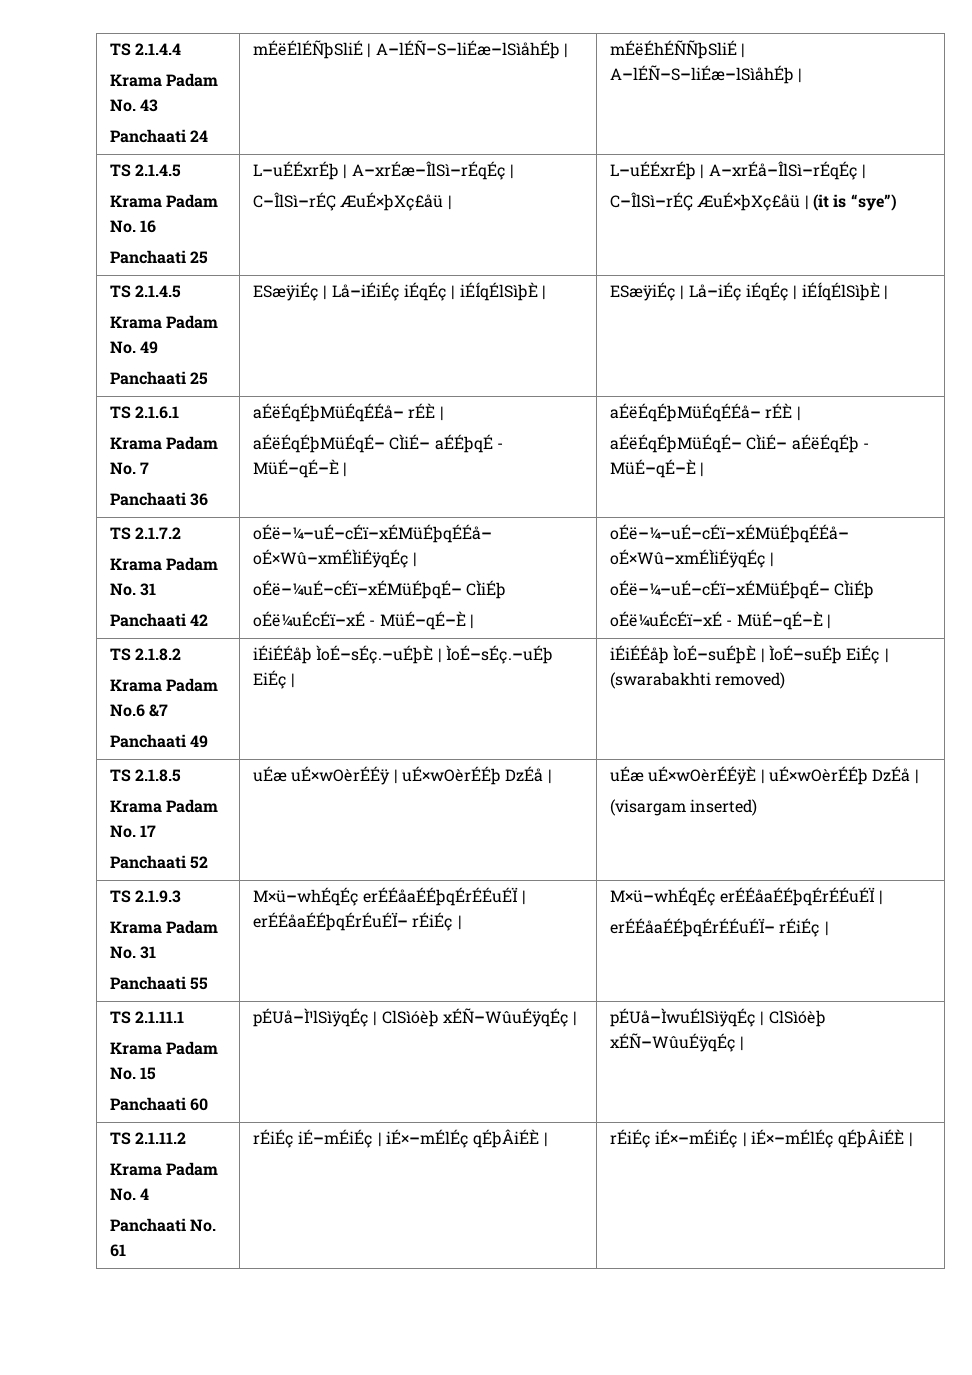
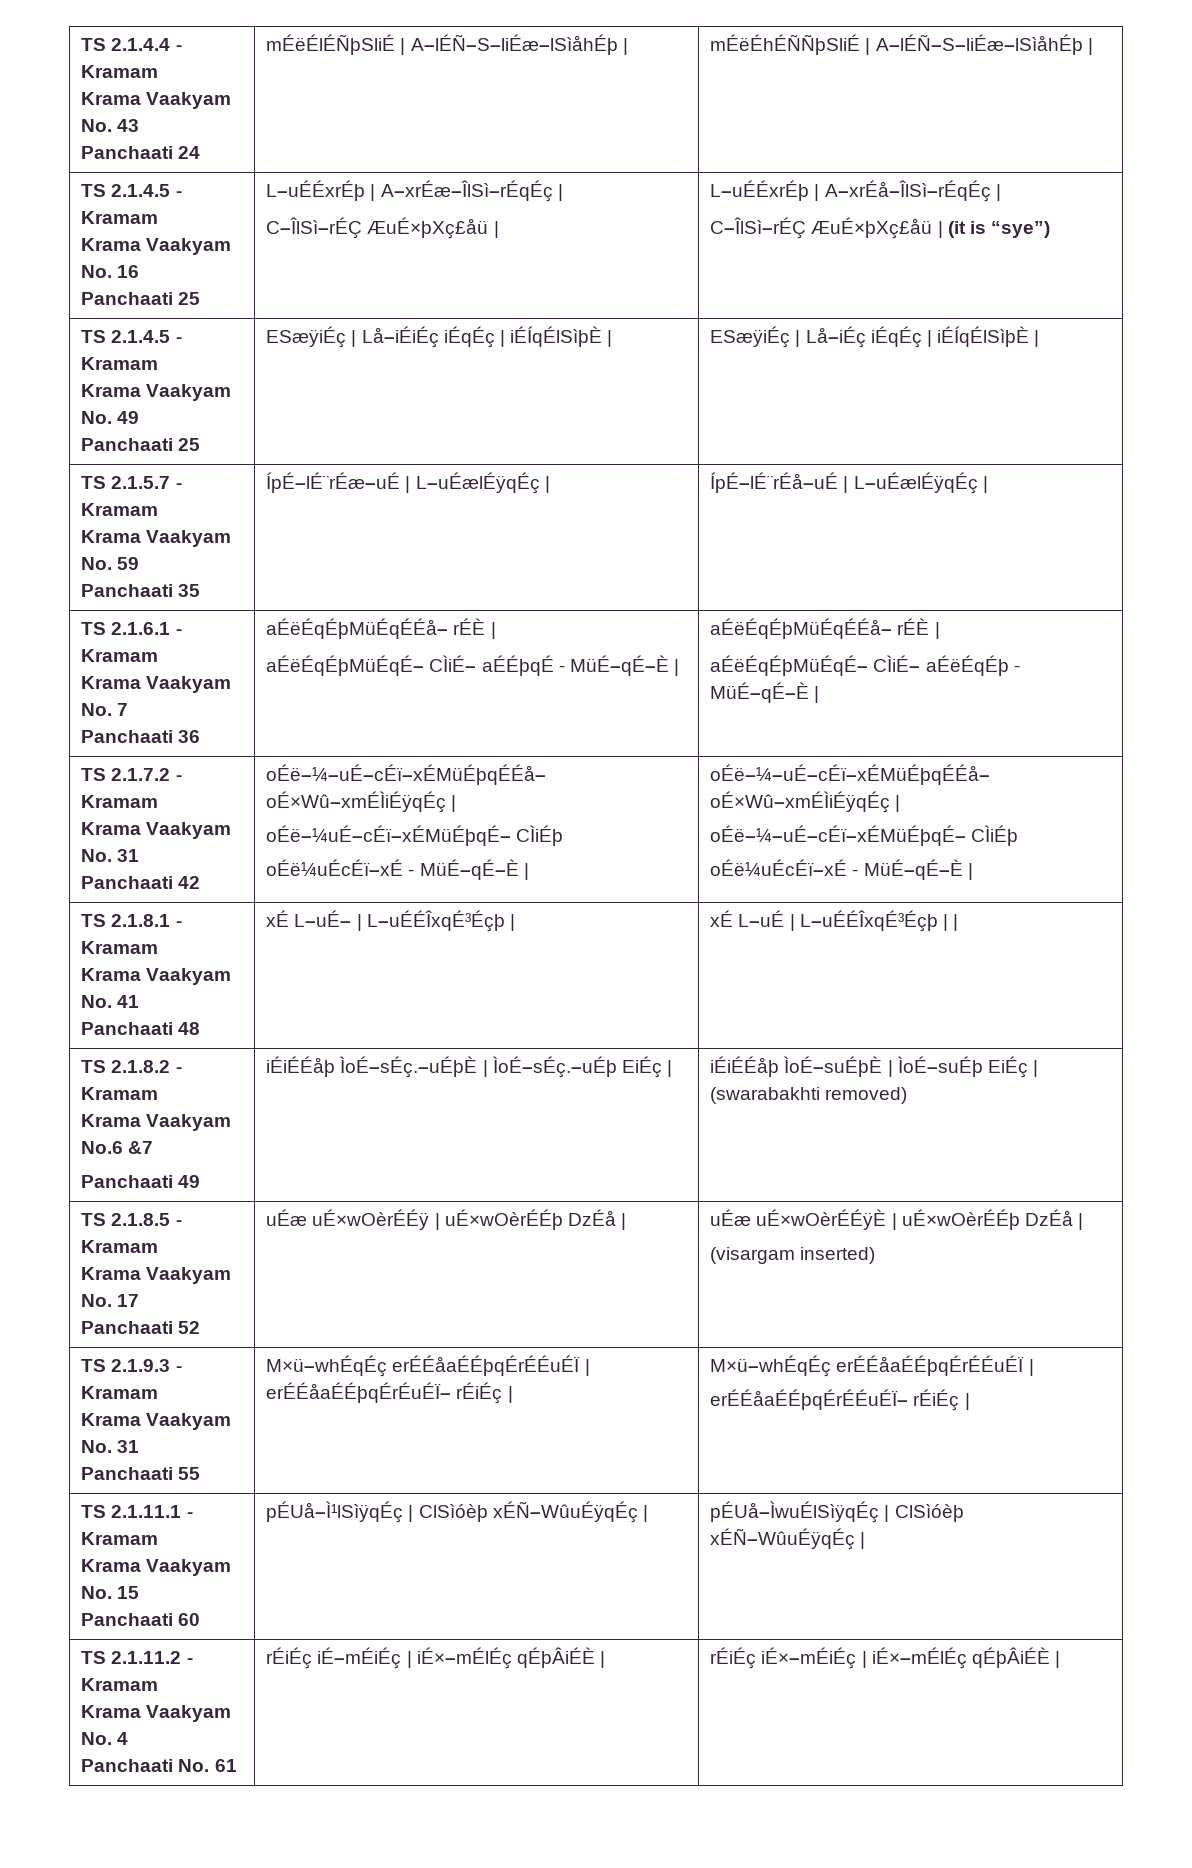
[109,73,219,87] // Krama Padam -> [175,45,182,51] [81,65,159,78] [81,92,232,109] - Kramam // Krama Vaakyam
[109,194,219,208] // Krama Padam -> [175,191,182,197] [81,211,159,224] [81,238,232,255] - Kramam // Krama Vaakyam
[109,315,219,329] // Krama Padam -> [175,337,182,343] [81,357,159,370] [81,384,232,401] - Kramam // Krama Vaakyam
[135,406,180,419] [109,436,219,450] 2.1.6.1 // Krama Padam -> [111,476,182,489] [81,503,159,516] [81,530,232,547] [81,557,140,570] [81,584,201,597] [266,472,550,494] [710,472,988,494] [81,622,182,635] [81,649,159,662] [81,676,232,693] 2.1.5.7 - Kramam // Krama Vaakyam No. 59 // Panchaati 35 | ÍpÉ–lÉ¨rÉæ–uÉ | L–uÉælÉÿqÉç | | ÍpÉ–lÉ¨rÉå–uÉ | L–uÉælÉÿqÉç | // TS 2.1.6.1 - Kramam // Krama Vaakyam
[109,557,219,571] // Krama Padam -> [175,775,182,781] [81,795,159,808] [81,822,232,839] - Kramam // Krama Vaakyam
[135,648,182,661] [109,678,219,692] 2.1.8.2 // Krama Padam -> [111,914,182,927] [81,941,159,954] [81,968,232,985] [81,995,140,1008] [81,1022,201,1035] [266,910,515,932] [710,910,958,932] [81,1060,182,1073] [81,1087,159,1100] [81,1114,232,1131] 2.1.8.1 - Kramam // Krama Vaakyam No. 41 // Panchaati 48 | xÉ L–uÉ– | L–uÉÉÎxqÉ³Éçþ | | xÉ L–uÉ | L–uÉÉÎxqÉ³Éçþ | | // TS 2.1.8.2 - Kramam // Krama Vaakyam
[109,799,219,813] // Krama Padam -> [175,1220,182,1226] [81,1240,159,1253] [81,1267,232,1284] - Kramam // Krama Vaakyam
[109,920,219,934] // Krama Padam -> [175,1366,182,1372] [81,1386,159,1399] [81,1413,232,1430] - Kramam // Krama Vaakyam
[109,1041,219,1055] // Krama Padam -> [186,1512,193,1518] [81,1532,159,1545] [81,1559,232,1576] - Kramam // Krama Vaakyam
[109,1162,219,1176] // Krama Padam -> [186,1658,193,1664] [81,1678,159,1691] [81,1705,232,1722] - Kramam // Krama Vaakyam

